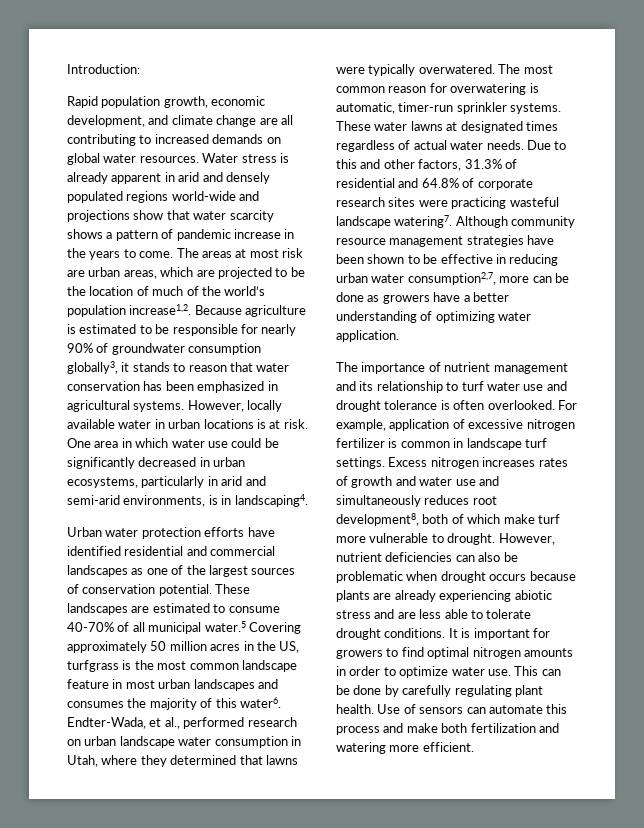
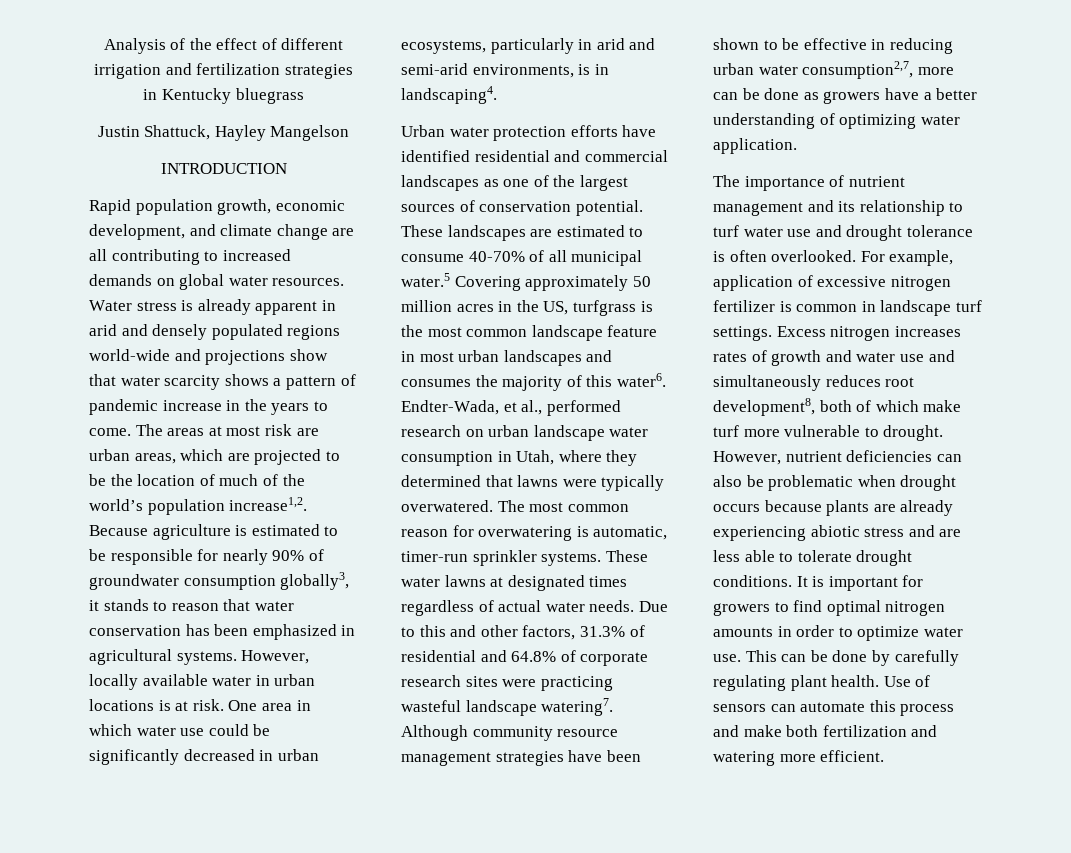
[67,64,140,74] Introduction: -> [103,38,344,54] [94,63,353,79] [143,88,304,104] [97,125,350,141] [160,163,287,174] Analysis of the effect of different irrigation and fertilization strategies in Kentucky bluegrass // Justin Shattuck, Hayley Mangelson // INTRODUCTION

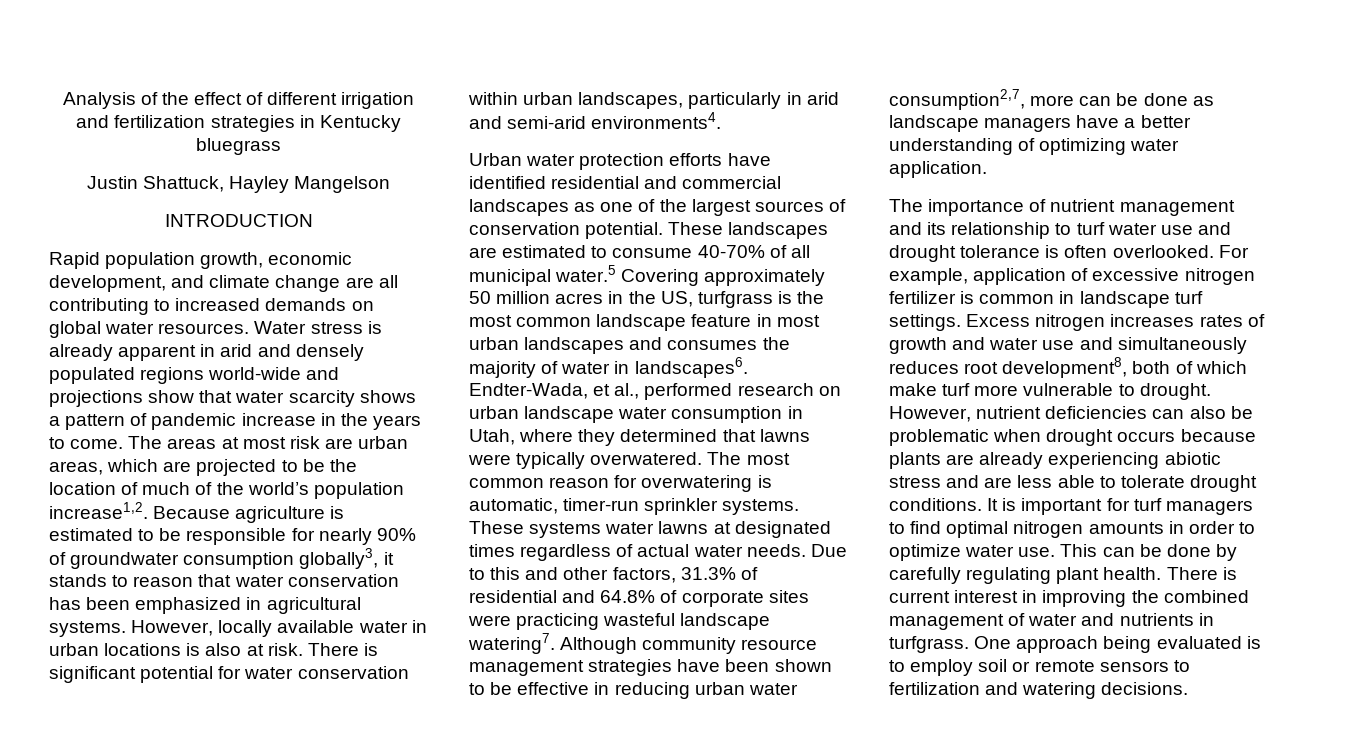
(171, 705) none -> [205,643,242,656] also
[228,700,311,711] [89,724,271,736] [89,749,319,765] [401,40,486,54] One area in which water use could be significantly decreased in urban ecosystems, -> [307,643,378,656] [49,666,409,683] [468,92,684,109] There is significant potential for water conservation within urban landscapes,
[472,64,609,78] [401,86,497,104] environments, is in landscaping4. -> [591,112,722,129] environments4.
[586,373,666,387] this water6. -> [561,357,748,378] water in landscapes6.
(648, 556) none -> [529,522,602,538] systems
[401,675,461,687] research -> (764, 599) none
[823,91,881,104] growers -> [889,115,1072,132] landscape managers
[713,603,770,616] growers -> [1133,498,1253,515] turf managers
[883,675,931,687] [713,700,955,716] [713,725,819,737] Use of sensors can automate this process and make both -> [1166,567,1237,580] [889,590,1249,607] [889,613,1214,630] [889,636,1261,653] [889,659,1190,676] There is current interest in improving the combined management of water and nutrients in turfgrass. One approach being evaluated is to employ soil or remote sensors to
[779,750,885,762] more efficient. -> [1101,682,1189,695] decisions.

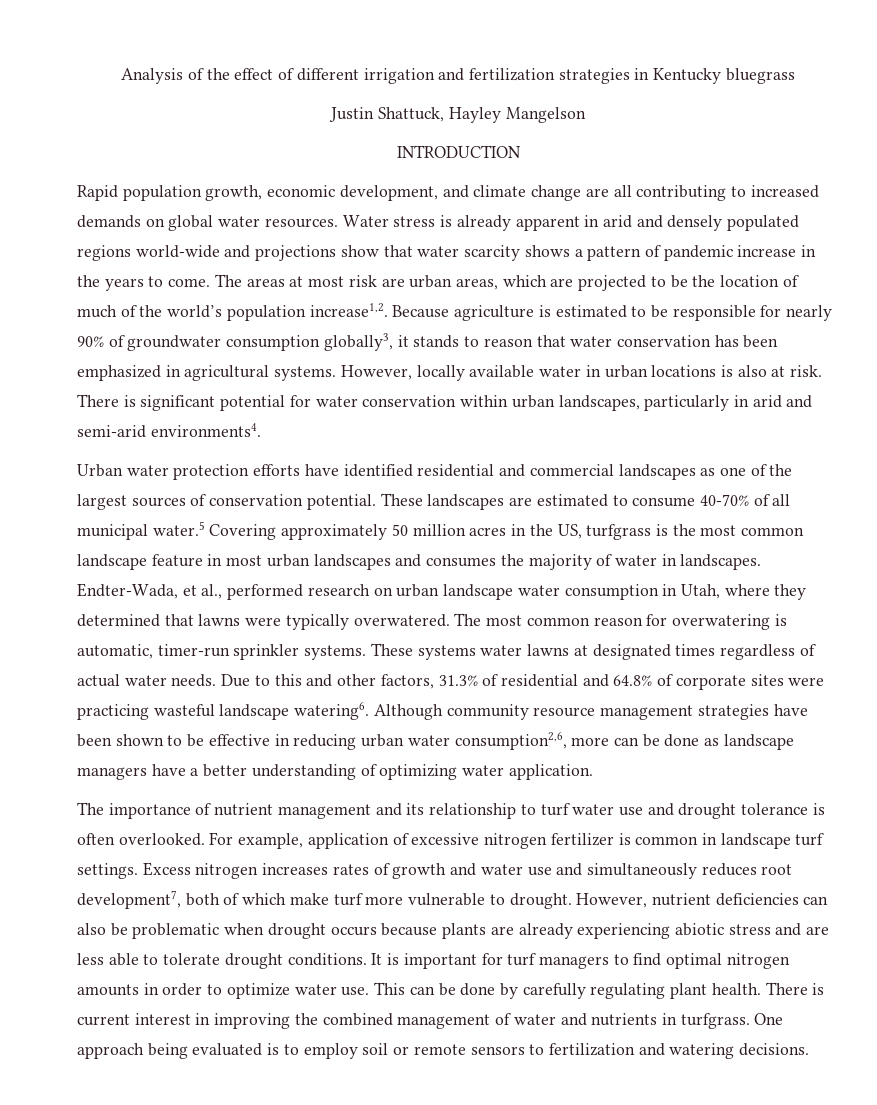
[634,357,748,378] landscapes6. -> [680,554,762,570] landscapes.
[468,633,555,654] watering7. -> [294,702,370,720] watering6.
[889,89,1025,110] consumption2,7, -> [454,732,567,750] consumption2,6,
[1002,357,1128,378] development8, -> [77,890,181,909] development7,

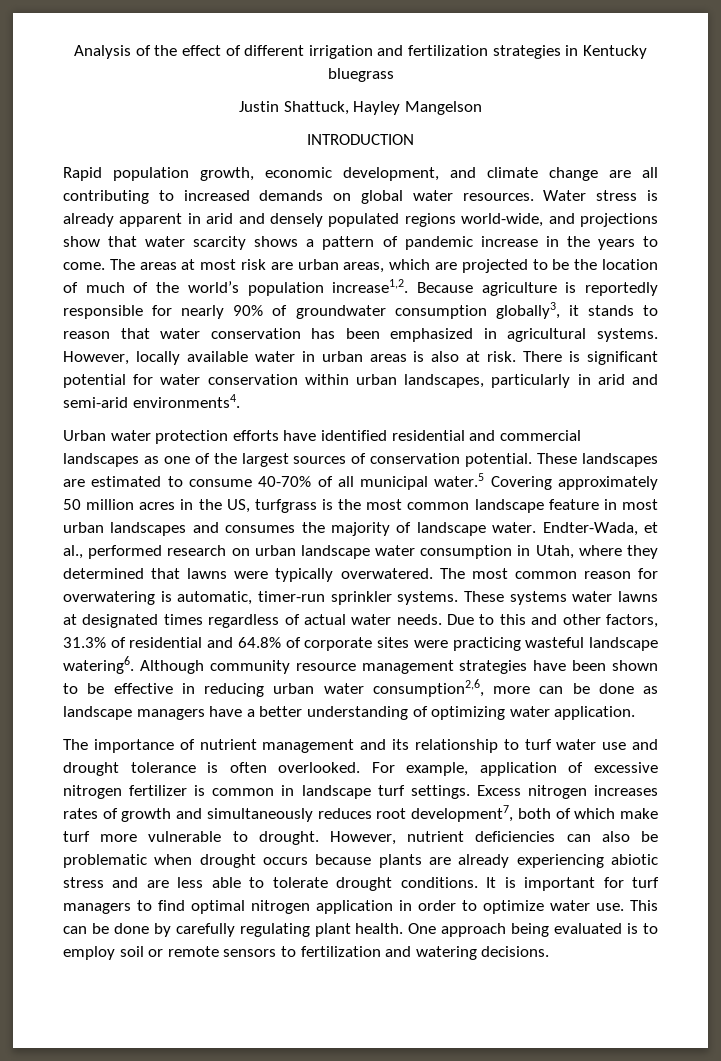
[135,245,220,258] world-wide -> [461,213,544,227] world-wide,
[555,305,668,318] estimated to be -> [585,282,658,296] reportedly
[651,365,717,377] locations -> [369,354,407,362] areas
[614,554,762,570] water in landscapes. -> [416,522,537,536] landscape water.
[480,863,583,876] water use and -> (203, 813) none
[77,984,139,996] amounts -> [316,900,393,914] application
[765,982,825,995] [77,1013,750,1029] There is current interest in improving the combined management of water and nutrients in turfgrass. -> (404, 928) none

